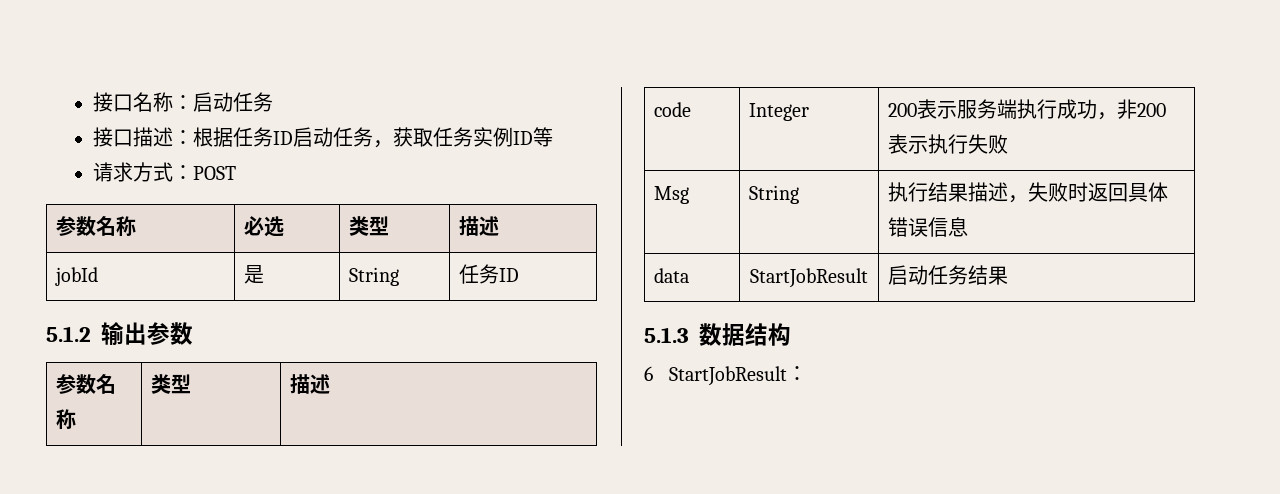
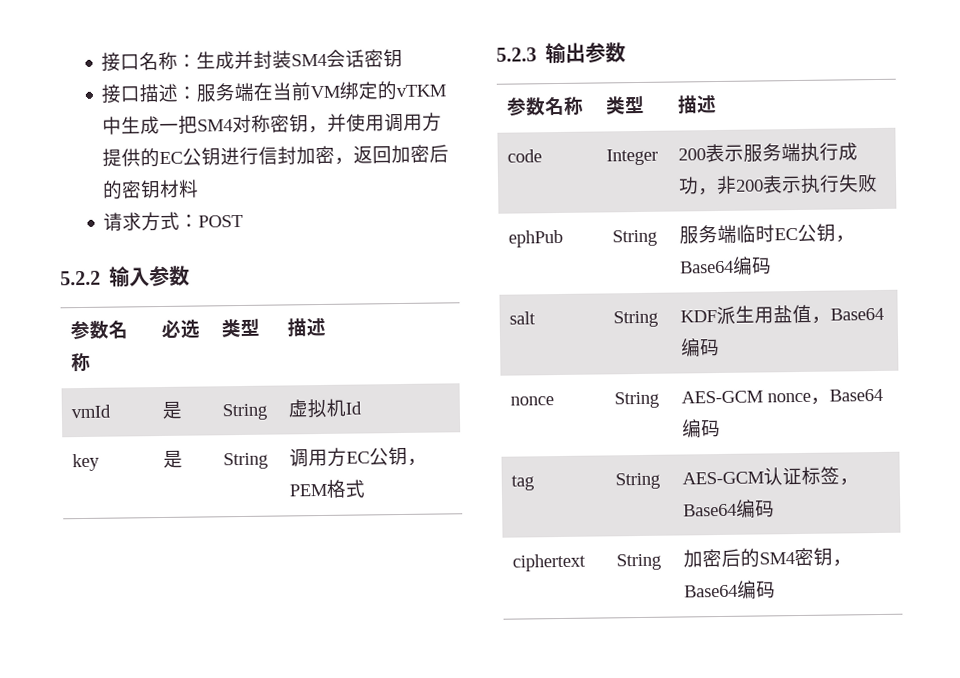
[192,92,273,112] [92,127,553,148] 启动任务 // 接口描述：根据任务ID启动任务，获取任务实例ID等 -> [196,48,404,70] [101,81,447,104] [102,112,443,135] [102,144,450,168] [102,179,200,200] 生成并封装SM4会话密钥 // 接口描述：服务端在当前VM绑定的vTKM中生成一把SM4对称密钥，并使用调用方提供的EC公钥进行信封加密，返回加密后的密钥材料
(236, 173) none -> [60,265,191,287] // 5.2.2输入参数
[54,267,98,286] [243,265,264,284] [348,267,399,286] [458,264,519,284] [46,326,91,342] jobId | 是 | String | 任务ID // 5.1.2 -> [71,404,112,419] [162,401,183,419] [222,403,268,421] [288,398,363,419] [72,453,101,472] [163,450,184,468] [223,452,269,470] [289,446,428,468] [289,479,366,498] [496,47,537,62] vmId | 是 | String | 虚拟机Id // key | 是 | String | 调用方EC公钥，PEM格式 // 5.2.3
[653,186,689,204] [748,185,799,204] [887,182,1168,203] [887,217,968,237] [653,268,689,283] [750,268,868,288] [887,265,1008,285] [644,323,791,346] [644,366,807,386] Msg | String | 执行结果描述，失败时返回具体错误信息 // data | StartJobResult | 启动任务结果 // 5.1.3数据结构 // 6 StartJobResult： -> [508,229,564,248] [611,229,657,247] [679,223,856,245] [680,256,773,275] [509,311,537,325] [612,310,658,328] [680,304,885,325] [681,338,721,357] [510,396,555,406] [613,391,659,409] [681,388,884,405] [682,419,722,438] [511,475,535,491] [614,472,660,490] [682,466,860,486] [683,499,776,518] [512,553,587,572] [615,553,661,571] [683,547,853,568] [684,580,777,599] ephPub | String | 服务端临时EC公钥，Base64编码 // salt | String | KDF派生用盐值，Base64编码 // nonce | String | AES-GCM nonce，Base64编码 // tag | String | AES-GCM认证标签，Base64编码 // ciphertext | String | 加密后的SM4密钥，Base64编码

